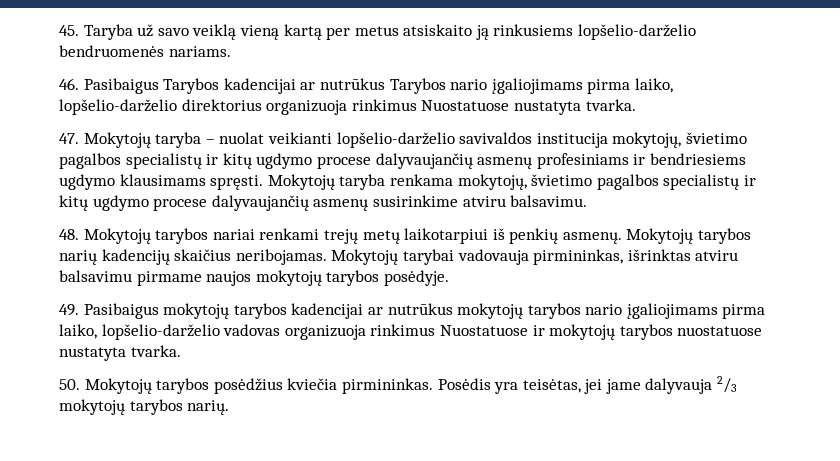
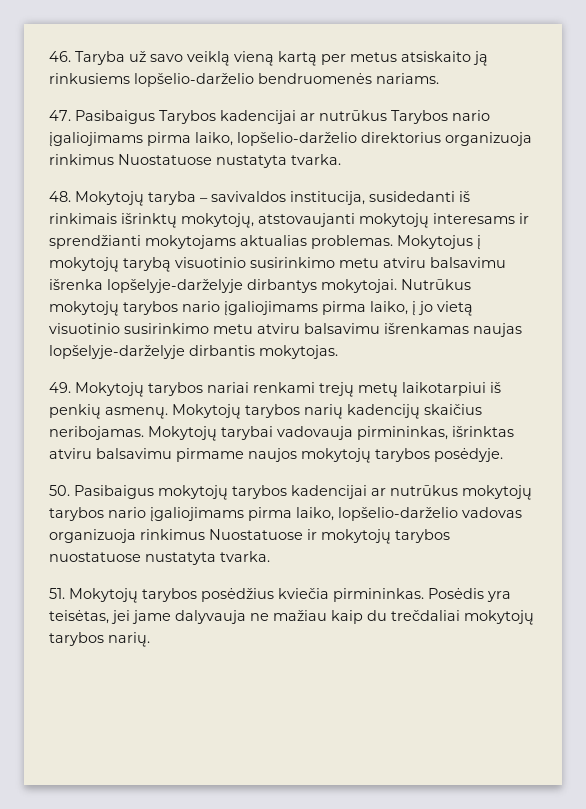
[59,25,79,36] 45. -> [49,51,71,62] 46.
[59,78,79,90] 46. -> [49,110,71,121] 47.
[59,133,79,144] 47. -> [49,191,71,202] 48.
[219,132,747,148] [59,153,746,169] [59,174,756,190] [59,195,588,211] [59,229,79,240] nuolat veikianti lopšelio-darželio savivaldos institucija mokytojų, švietimo pagalbos specialistų ir kitų ugdymo procese dalyvaujančių asmenų profesiniams ir bendriesiems ugdymo klausimams spręsti. Mokytojų taryba renkama mokytojų, švietimo pagalbos specialistų ir kitų ugdymo procese dalyvaujančių asmenų susirinkime atviru balsavimu. // 48. -> [211,191,470,205] [49,213,529,228] [49,235,481,250] [49,257,506,272] [49,279,471,293] [49,301,473,316] [49,323,522,337] [49,345,338,359] [49,382,71,393] savivaldos institucija, susidedanti iš rinkimais išrinktų mokytojų, atstovaujanti mokytojų interesams ir sprendžianti mokytojams aktualias problemas. Mokytojus į mokytojų tarybą visuotinio susirinkimo metu atviru balsavimu išrenka lopšelyje-darželyje dirbantys mokytojai. Nutrūkus mokytojų tarybos nario įgaliojimams pirma laiko, į jo vietą visuotinio susirinkimo metu atviru balsavimu išrenkamas naujas lopšelyje-darželyje dirbantis mokytojas. // 49.
[59,304,79,316] 49. -> [49,485,70,496] 50.
[59,379,80,390] 50. -> [49,588,65,599] 51.
[717,376,738,393] 2/3 -> [250,610,460,624] ne mažiau kaip du trečdaliai

